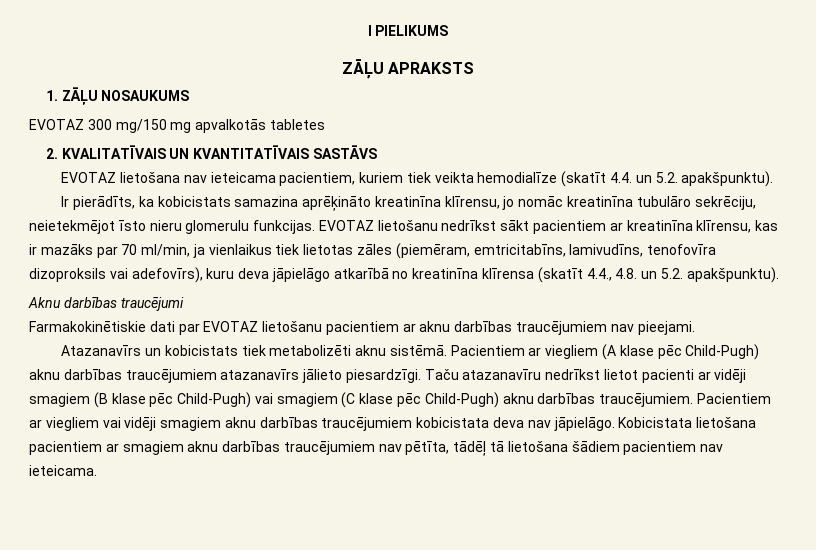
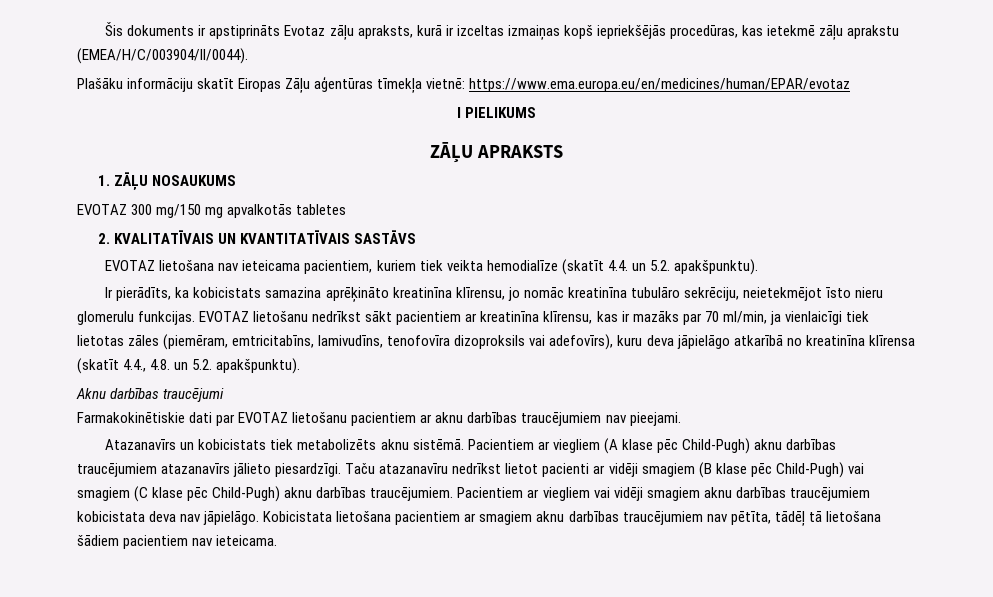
(367, 30) none -> [105,22,900,40] [77,48,248,64] [77,76,851,93] Šis dokuments ir apstiprināts Evotaz zāļu apraksts, kurā ir izceltas izmaiņas kopš iepriekšējās procedūras, kas ietekmē zāļu aprakstu (EMEA/H/C/003904/II/0044). // Plašāku informāciju skatīt Eiropas Zāļu aģentūras tīmekļa vietnē: https://www.ema.europa.eu/en/medicines/human/EPAR/evotaz //
[208,244,272,255] vienlaikus -> [784,311,842,325] vienlaicīgi
[269,345,352,356] metabolizēti -> [297,439,377,450] metabolizēts

